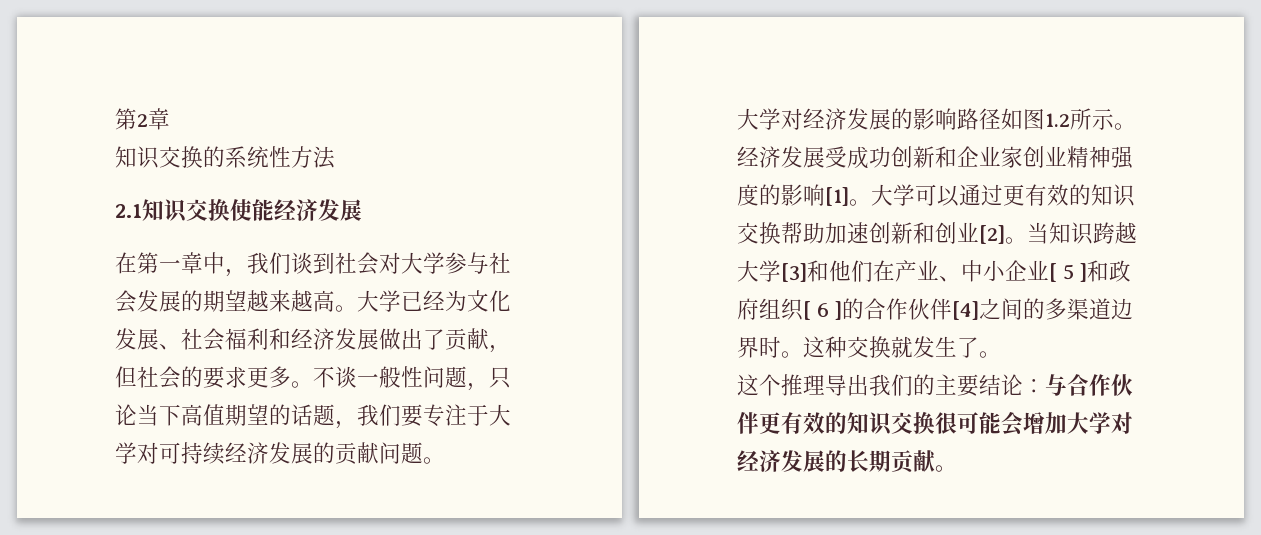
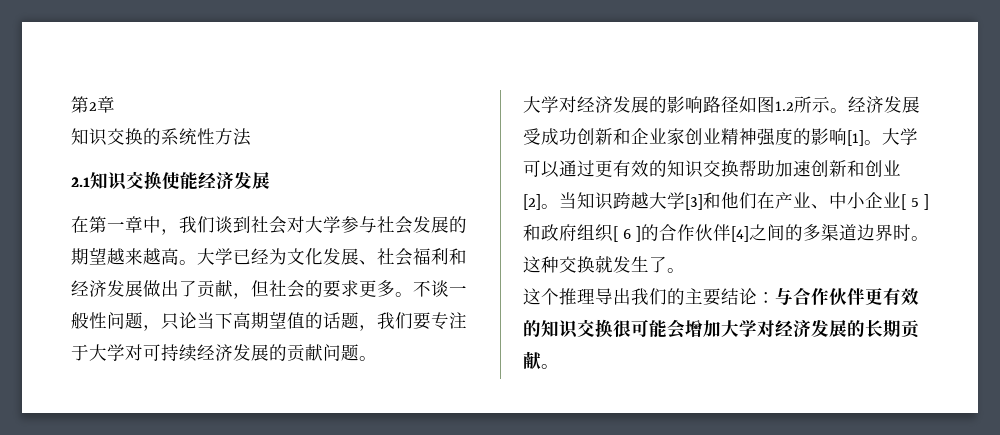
[203,404,269,426] 值期望 -> [251,311,305,329] 期望值

